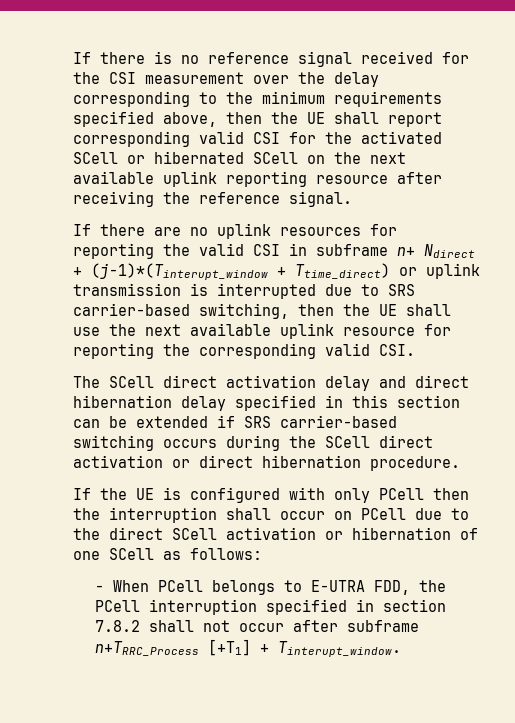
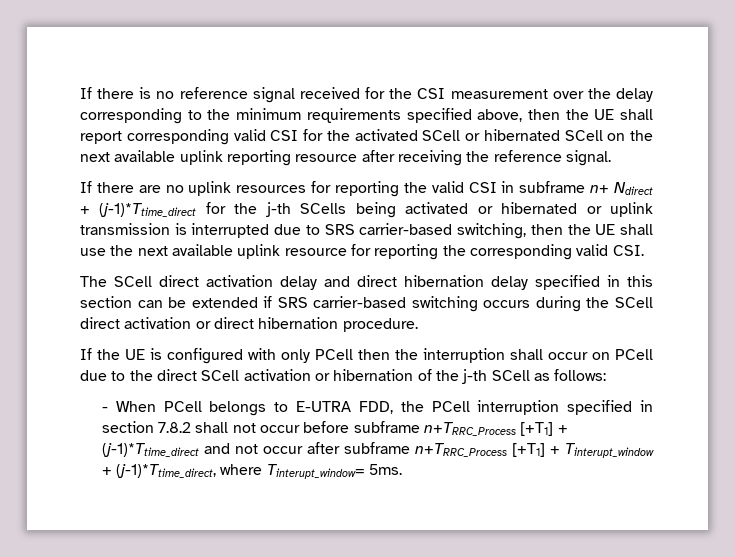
[91,263,390,280] (j-1)*(Tinterupt_window + Ttime_direct) -> [99,202,578,218] (j-1)*Ttime_direct for the j-th SCells being activated or hibernated
[73,551,100,560] one -> [435,369,488,384] the j-th
(284, 627) none -> [303,421,568,436] [101,443,303,457] before subframe n+TRRC_Process [+T1] + (j-1)*Ttime_direct and not occur
[277,641,401,657] Tinterupt_window. -> [564,443,654,458] [101,464,403,479] Tinterupt_window + (j-1)*Ttime_direct, where Tinterupt_window= 5ms.

